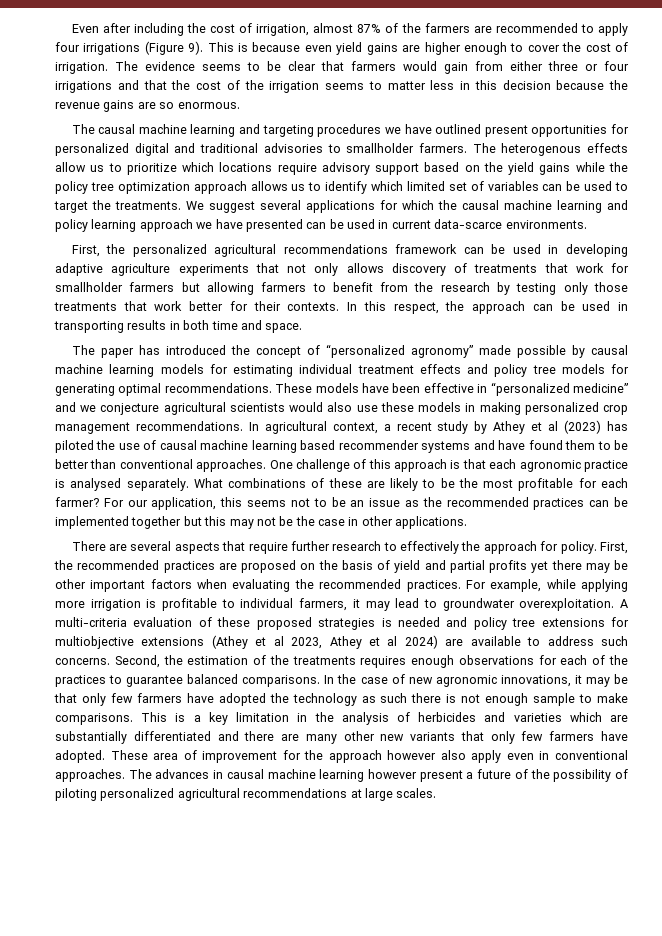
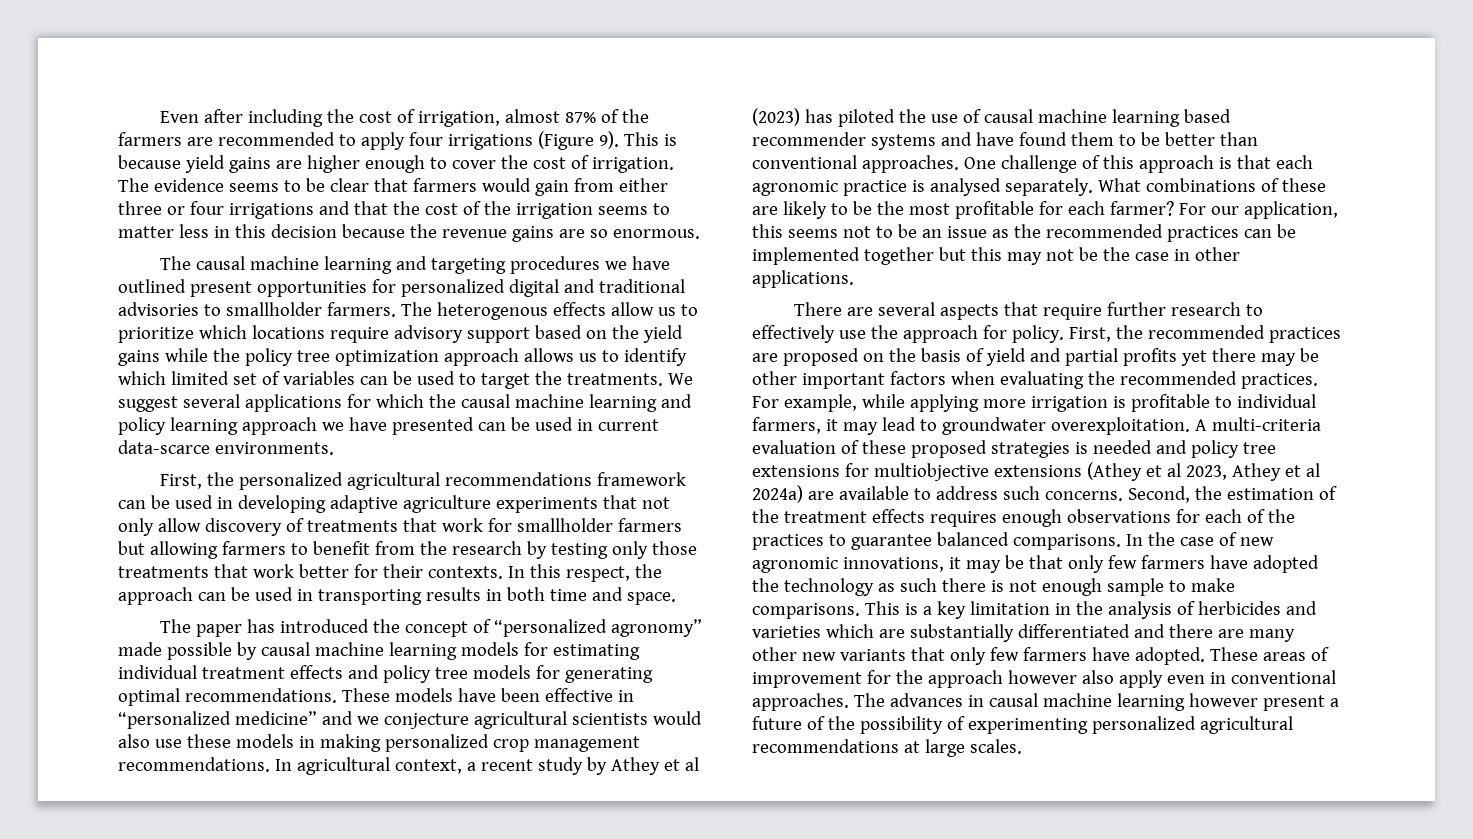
[304,45,332,52] even -> (181, 162) none
[346,263,384,273] allows -> [157,518,201,532] allow
(460, 547) none -> [838,330,866,339] use
[404,635,438,649] 2024) -> [752,485,803,503] 2024a)
[292,656,356,665] treatments -> [783,509,925,523] treatment effects
[153,753,179,760] area -> [1262,652,1306,661] areas
[55,788,97,801] piloting -> [967,718,1088,734] experimenting

